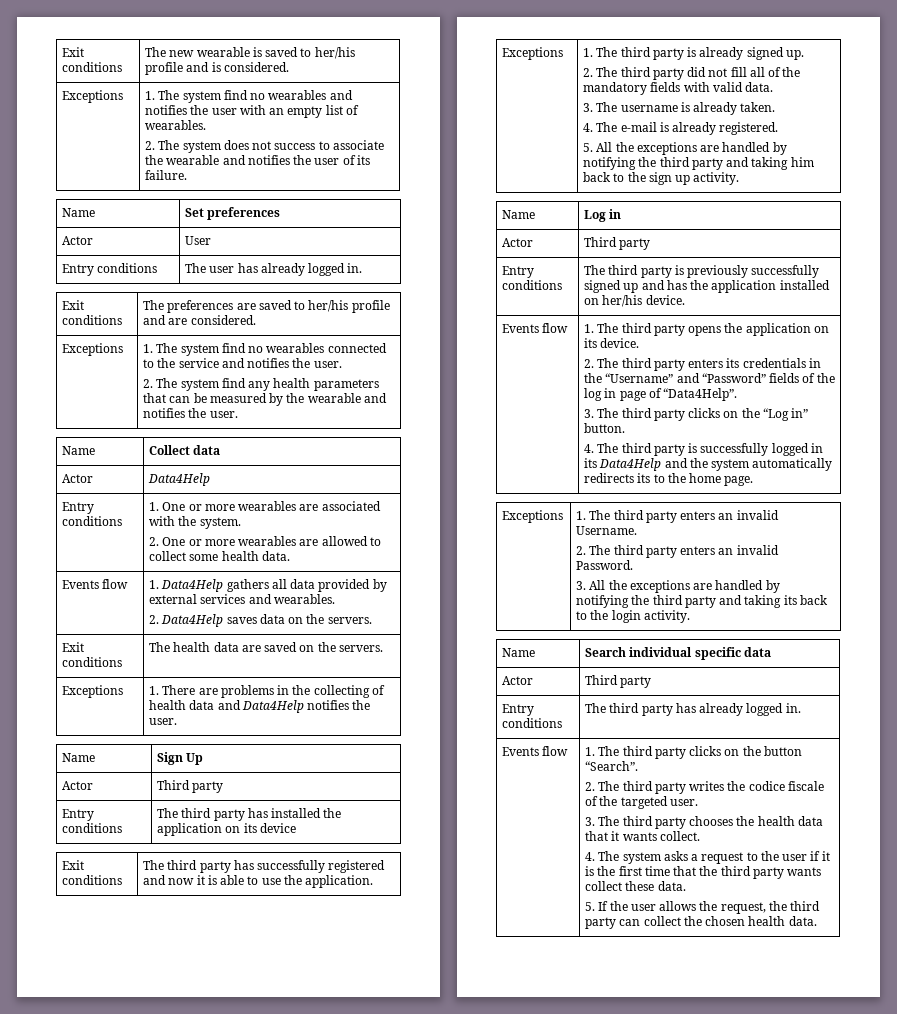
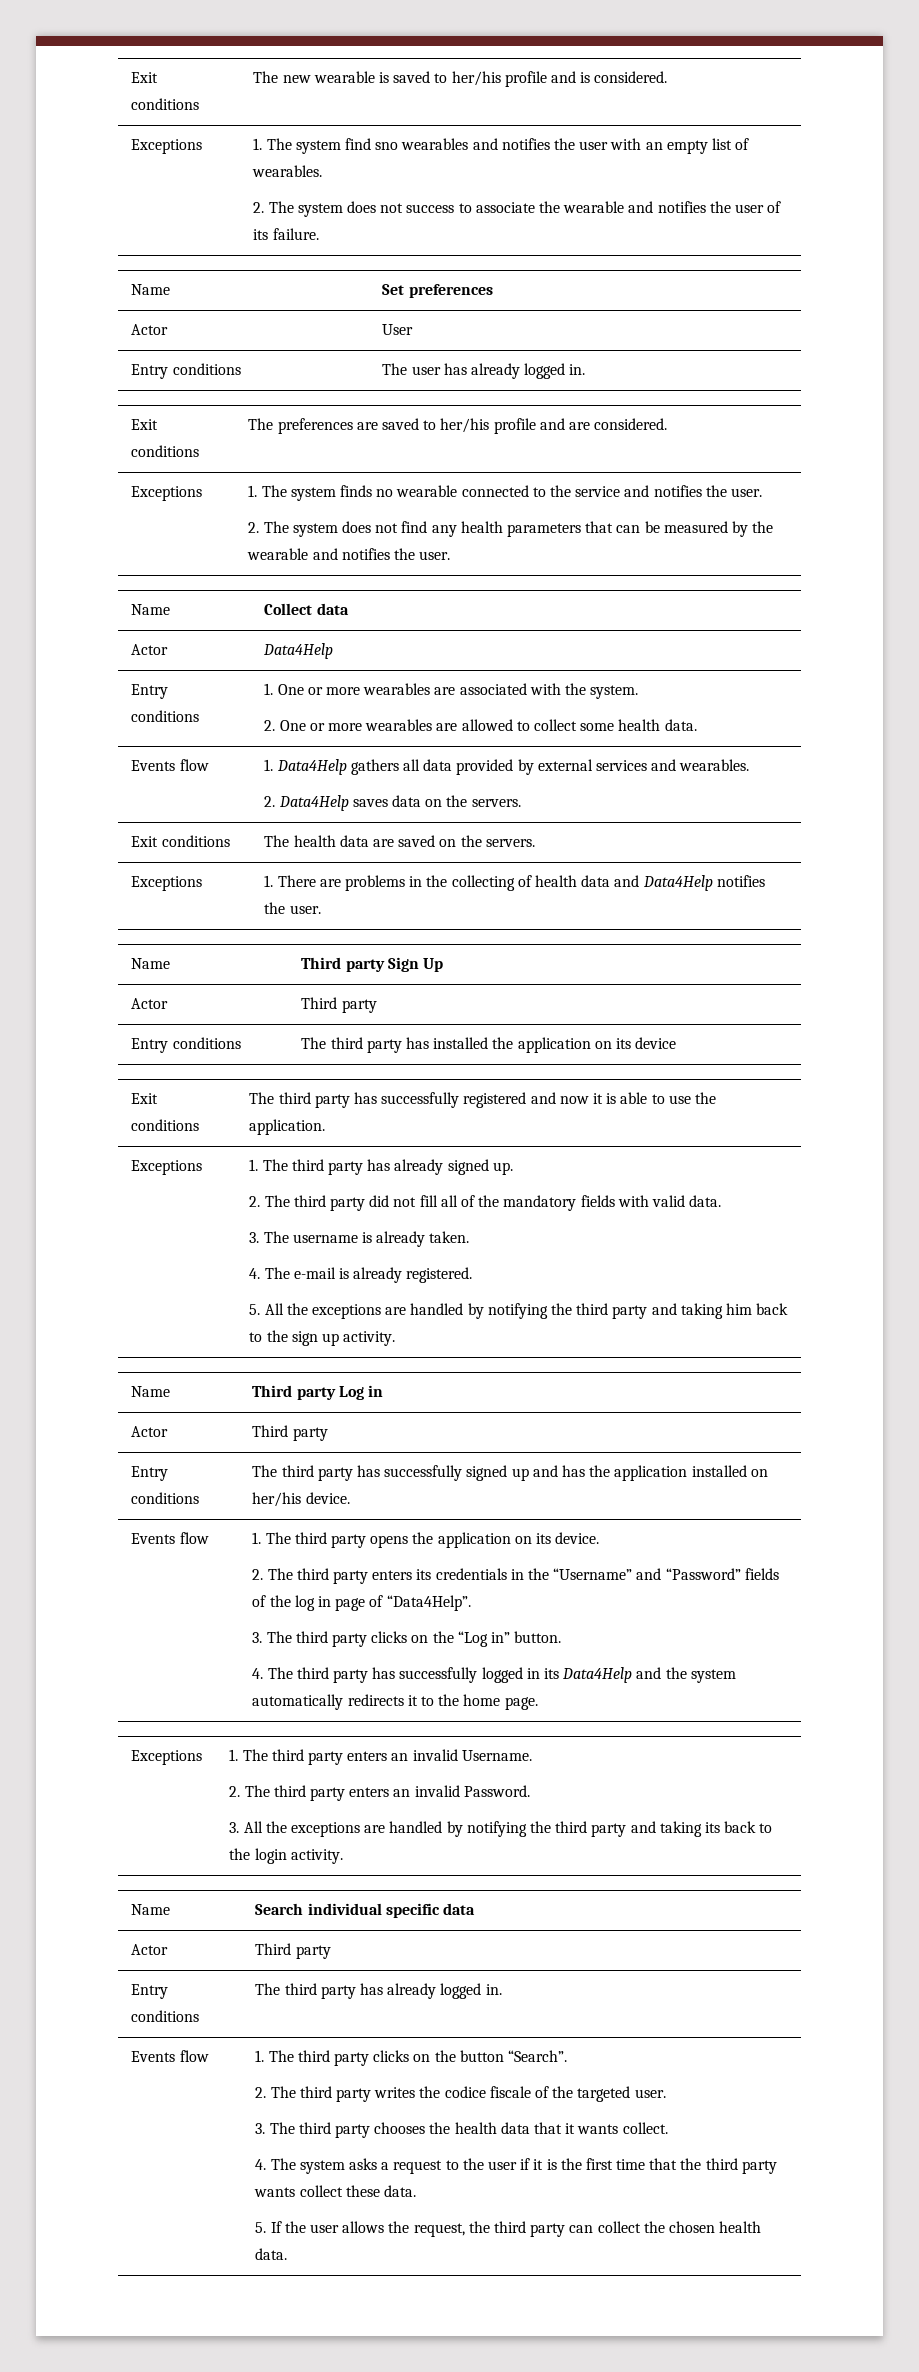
[250,93,266,100] no -> [375,142,399,150] sno
[221,343,325,353] find no wearables -> [340,485,458,497] finds no wearable
(219, 385) none -> [342,521,399,533] does not
(96, 757) none -> [301,957,385,972] Third party
[687,47,697,57] is -> [367,1159,391,1171] has
(536, 214) none -> [252,1385,336,1400] Third party
[674,265,749,278] is previously -> [357,1465,381,1477] has
[688,443,698,453] is -> [372,1667,396,1679] has
[637,473,651,483] its -> [407,1695,418,1706] it

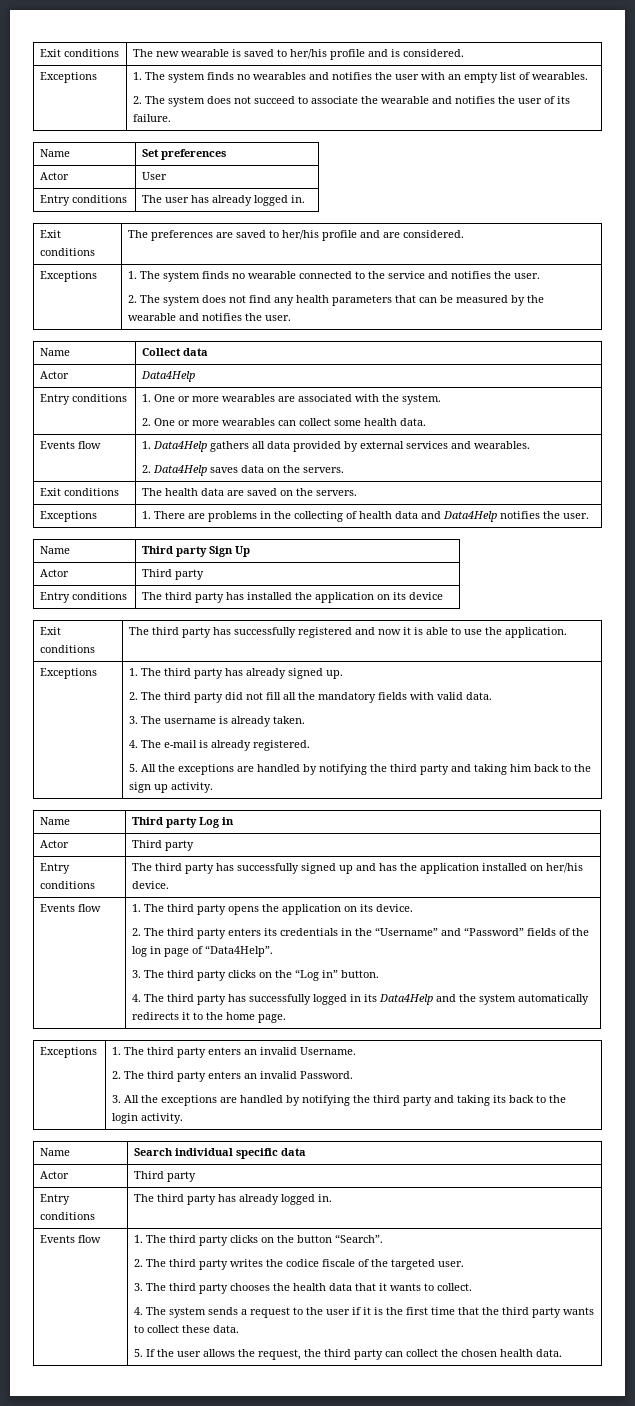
[345,138,399,150] find sno -> [207,72,251,80] finds no
[406,204,455,213] success -> [254,96,296,104] succeed
[436,719,530,731] are allowed to -> [278,420,297,426] can
[460,1195,475,1207] of -> (297, 696) none
(619, 2129) none -> [424,1283,435,1291] to
[349,2158,378,2170] asks -> [208,1307,239,1315] sends
(296, 2192) none -> [134,1325,145,1333] to

